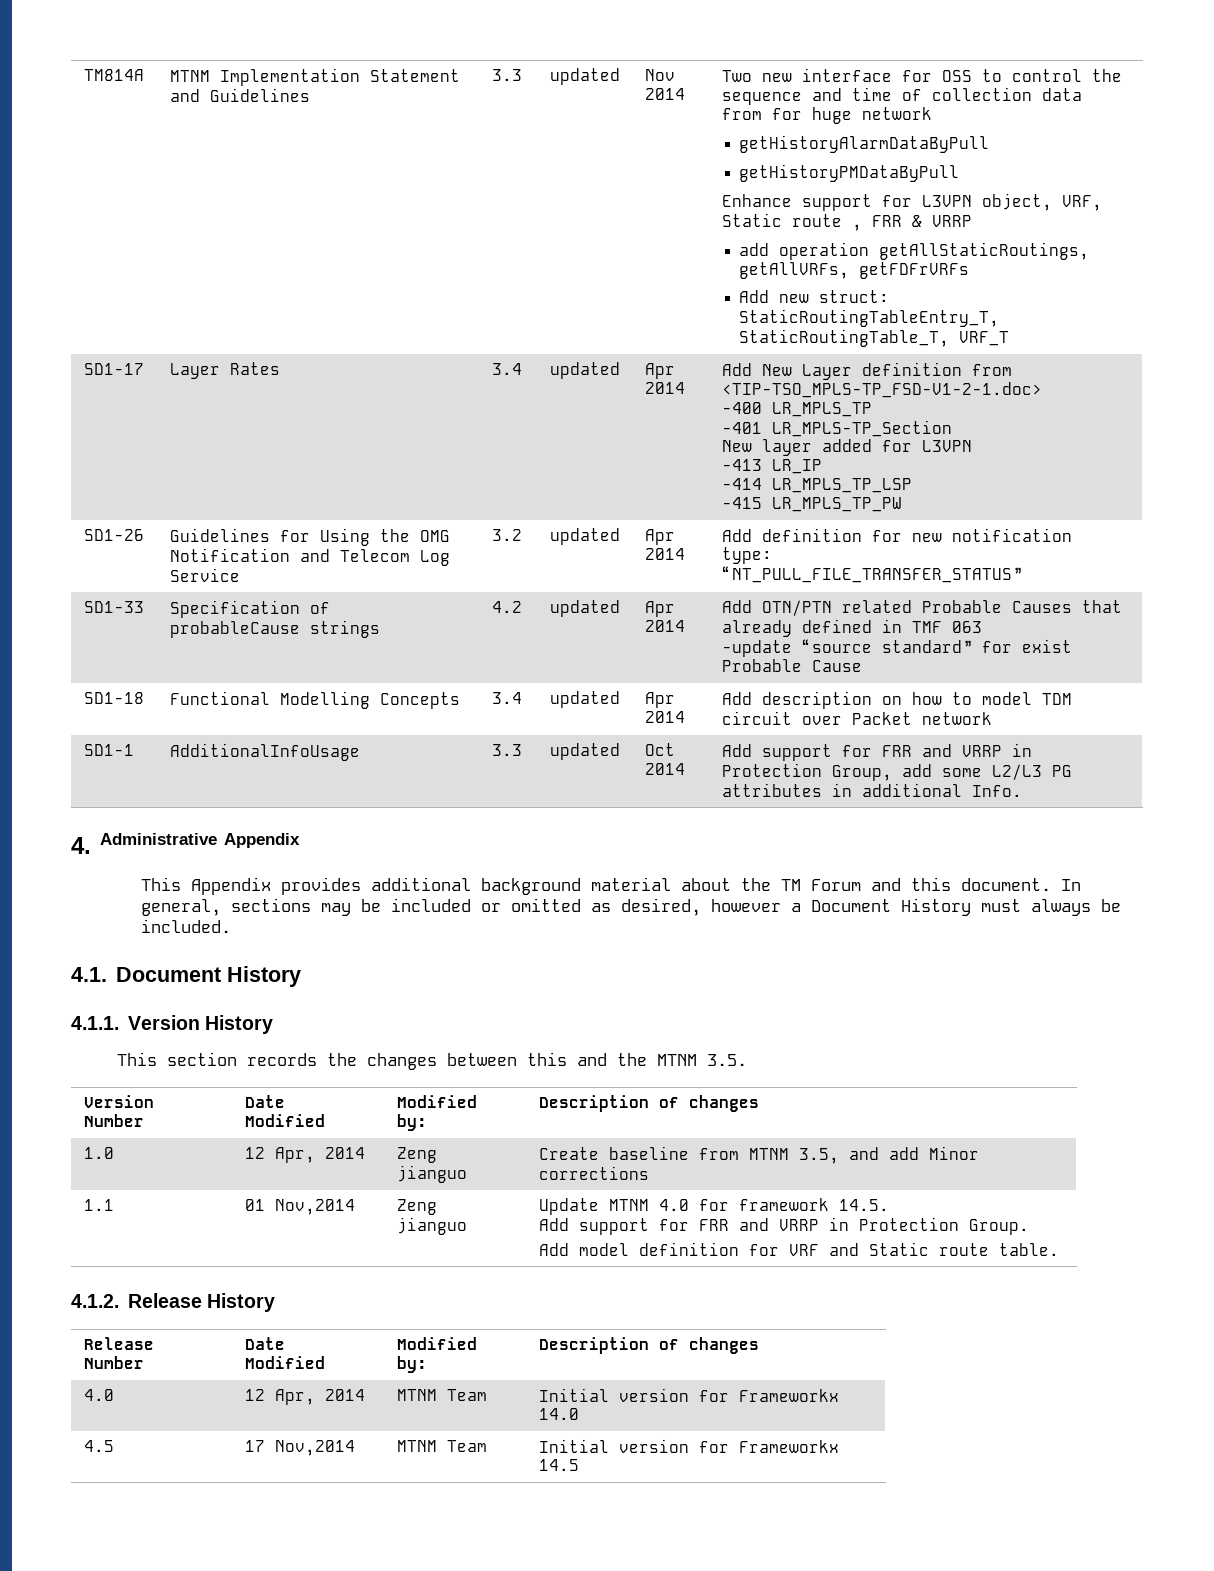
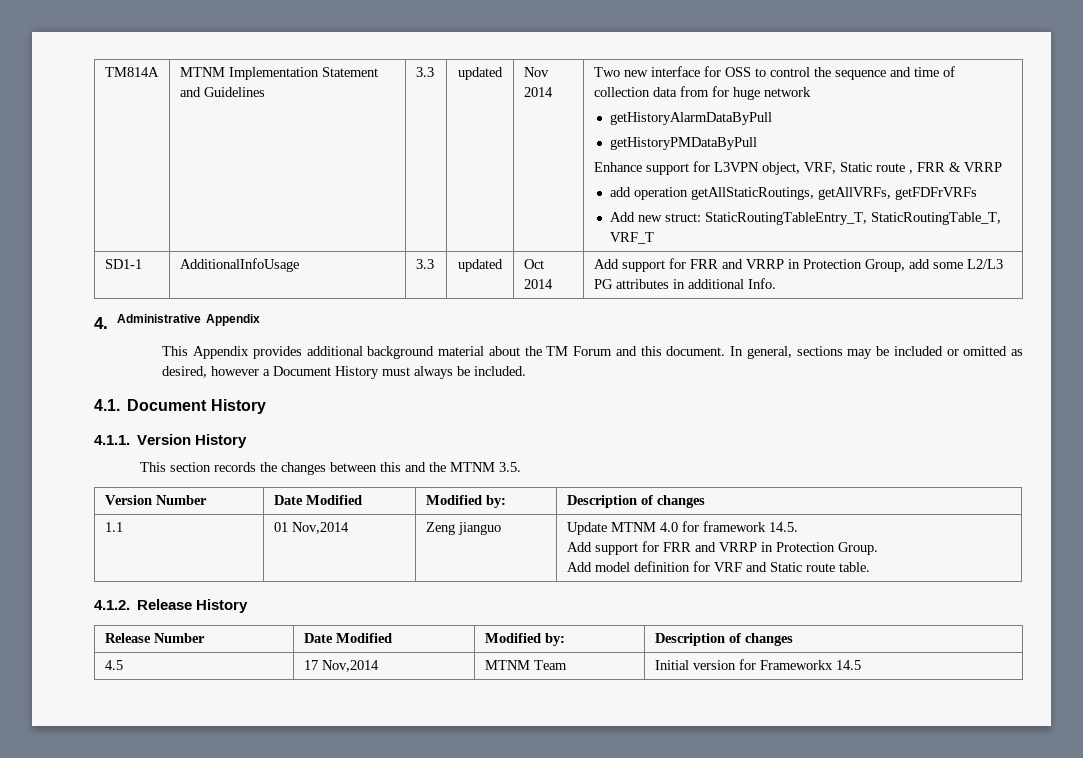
[83,363,144,375] [169,362,280,379] [491,363,522,375] [549,362,620,379] [644,363,675,379] [644,382,685,394] [721,362,1012,380] [721,382,1042,398] [721,402,872,417] [721,420,952,437] [721,439,972,456] [721,459,822,474] [721,478,912,493] [721,497,902,512] [83,529,144,541] [169,528,450,546] [169,548,450,566] [169,568,240,582] [491,529,522,541] [549,528,620,545] [644,529,675,545] [644,548,685,560] [721,528,1072,542] [721,547,772,564] [721,566,1022,583] [83,601,144,613] [169,600,330,618] [169,620,380,638] [491,601,522,613] [549,600,620,617] [644,601,675,617] [644,620,685,632] [721,600,1122,616] [721,619,982,637] [721,639,1072,657] [721,659,862,672] [83,692,144,704] [169,691,460,709] [491,692,522,704] [549,691,620,708] [644,692,675,708] [644,711,685,723] [721,691,1072,709] [721,711,992,725] // SD1-17 | Layer Rates | 3.4 | updated | Apr 2014 | Add New Layer definition from <TIP-TSO_MPLS-TP_FSD-V1-2-1.doc> // -400 LR_MPLS_TP // -401 LR_MPLS-TP_Section // New layer added for L3VPN // -413 LR_IP // -414 LR_MPLS_TP_LSP // -415 LR_MPLS_TP_PW // SD1-26 | Guidelines for Using the OMG Notification and Telecom Log Service | 3.2 | updated | Apr 2014 | Add definition for new notification type: // “NT_PULL_FILE_TRANSFER_STATUS” // SD1-33 | Specification of probableCause strings | 4.2 | updated | Apr 2014 | Add OTN/PTN related Probable Causes that already defined in TMF 063 // -update “source standard” for exist Probable Cause // SD1-18 | Functional Modelling Concepts | 3.4 | updated | Apr 2014 | Add description on how to model TDM circuit over Packet network -> (654, 238) none
[83,1147,114,1159] [244,1147,365,1163] [396,1147,437,1163] [396,1165,467,1183] [538,1146,979,1164] [538,1166,649,1180] // 1.0 | 12 Apr, 2014 | Zeng jianguo | Create baseline from MTNM 3.5, and add Minor corrections -> (705, 501) none
[83,1389,114,1401] [244,1389,365,1405] [396,1389,487,1401] [538,1388,839,1402] [538,1408,579,1420] // 4.0 | 12 Apr, 2014 | MTNM Team | Initial version for Frameworkx 14.0 -> (793, 639) none

